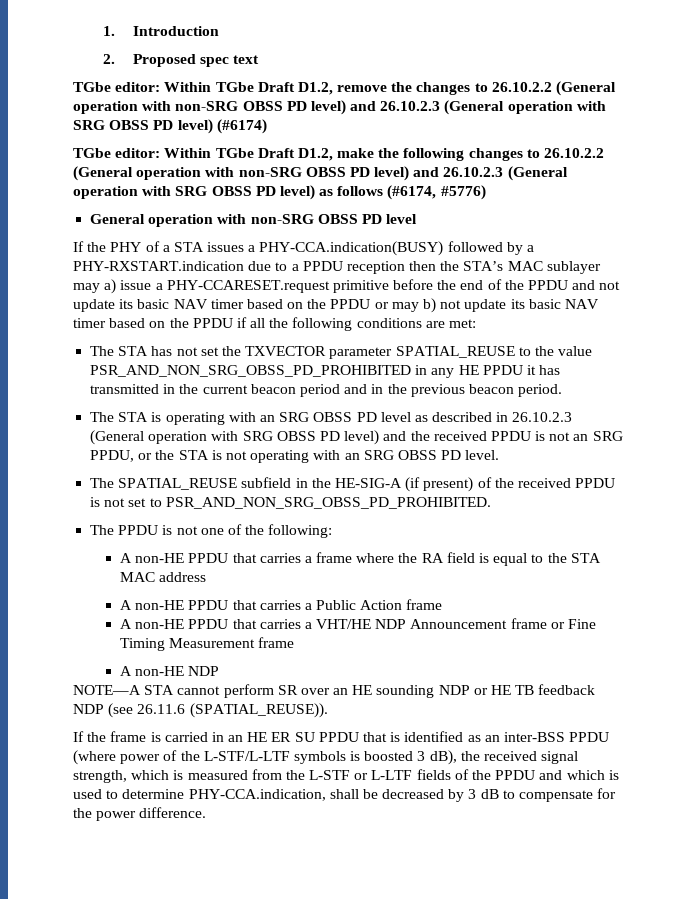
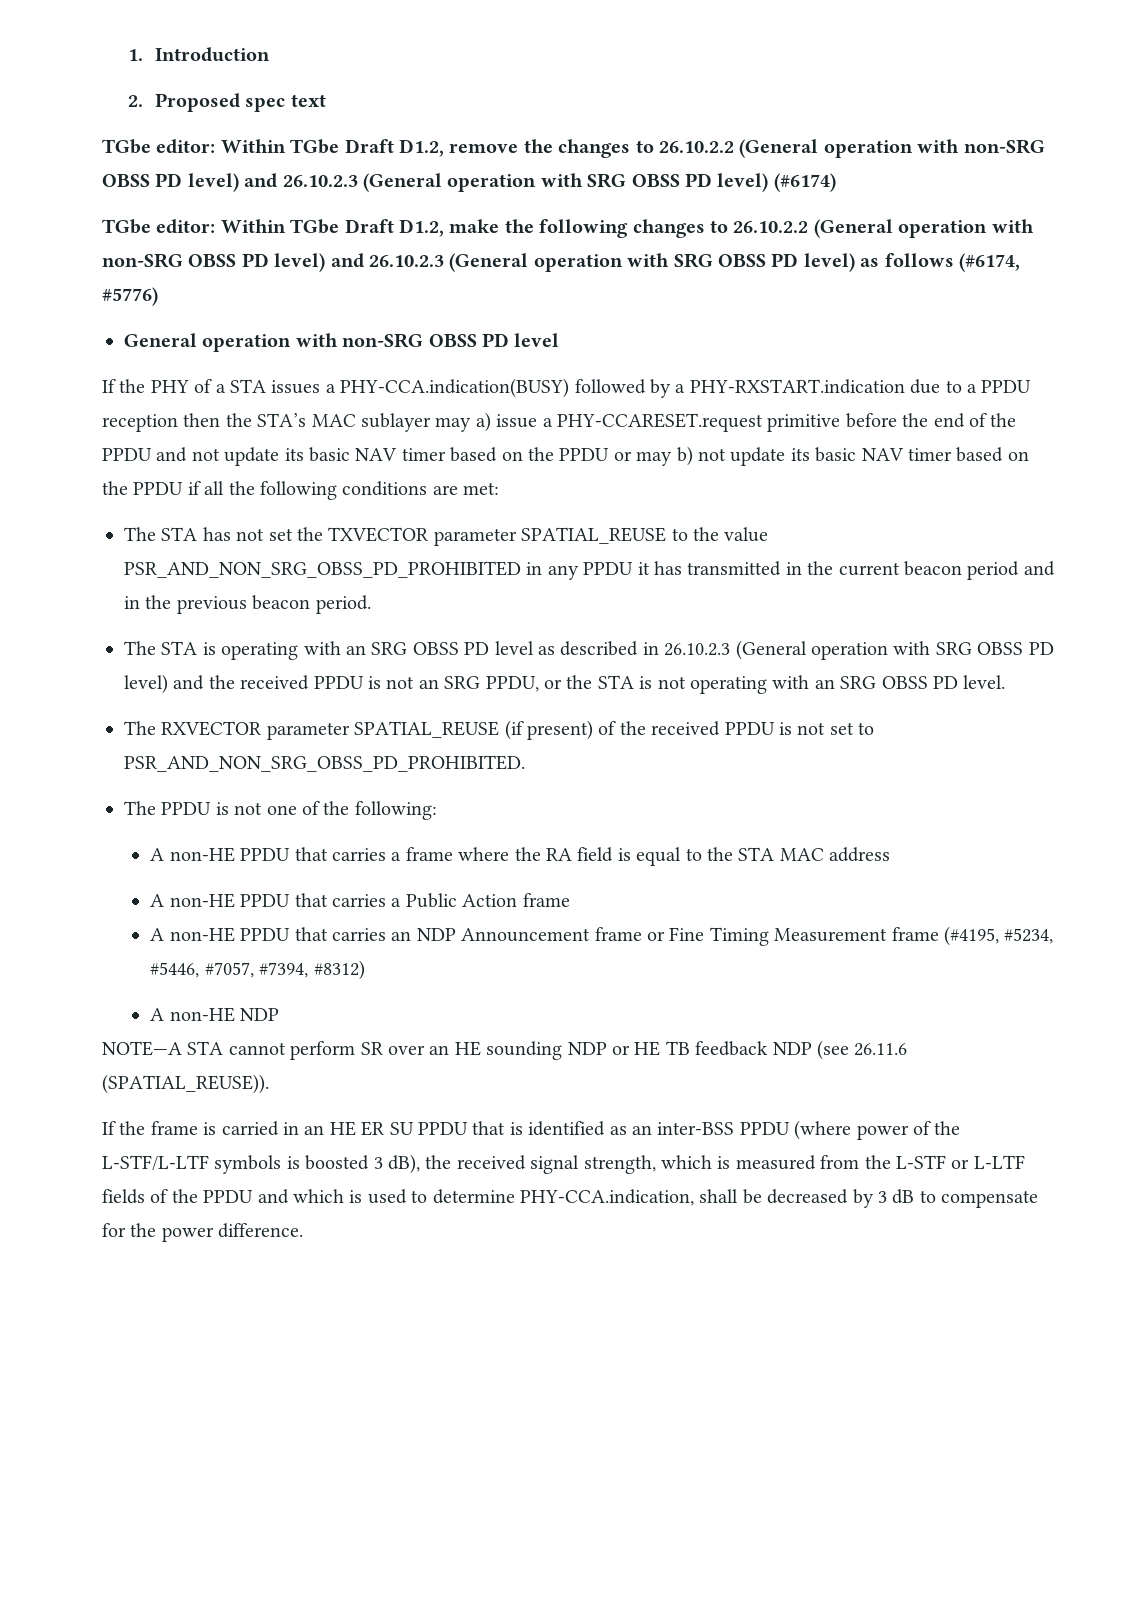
[458,365,479,375] HE -> (579, 572) none
[118,477,402,490] SPATIAL_REUSE subfield in the HE-SIG-A -> [161,721,500,740] RXVECTOR parameter SPATIAL_REUSE
[304,619,372,629] a VHT/HE -> [391,931,412,941] an
(295, 642) none -> [943,926,1054,946] [150,960,365,980] (#4195, #5234, #5446, #7057, #7394, #8312)

